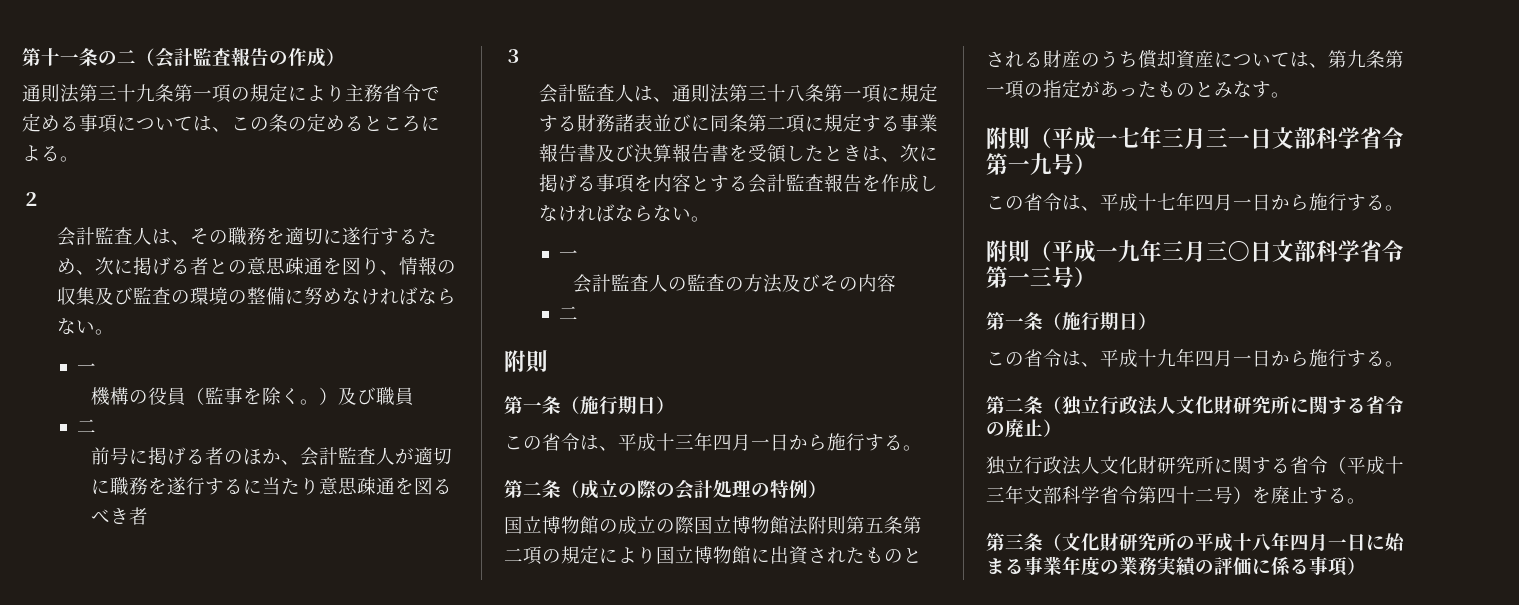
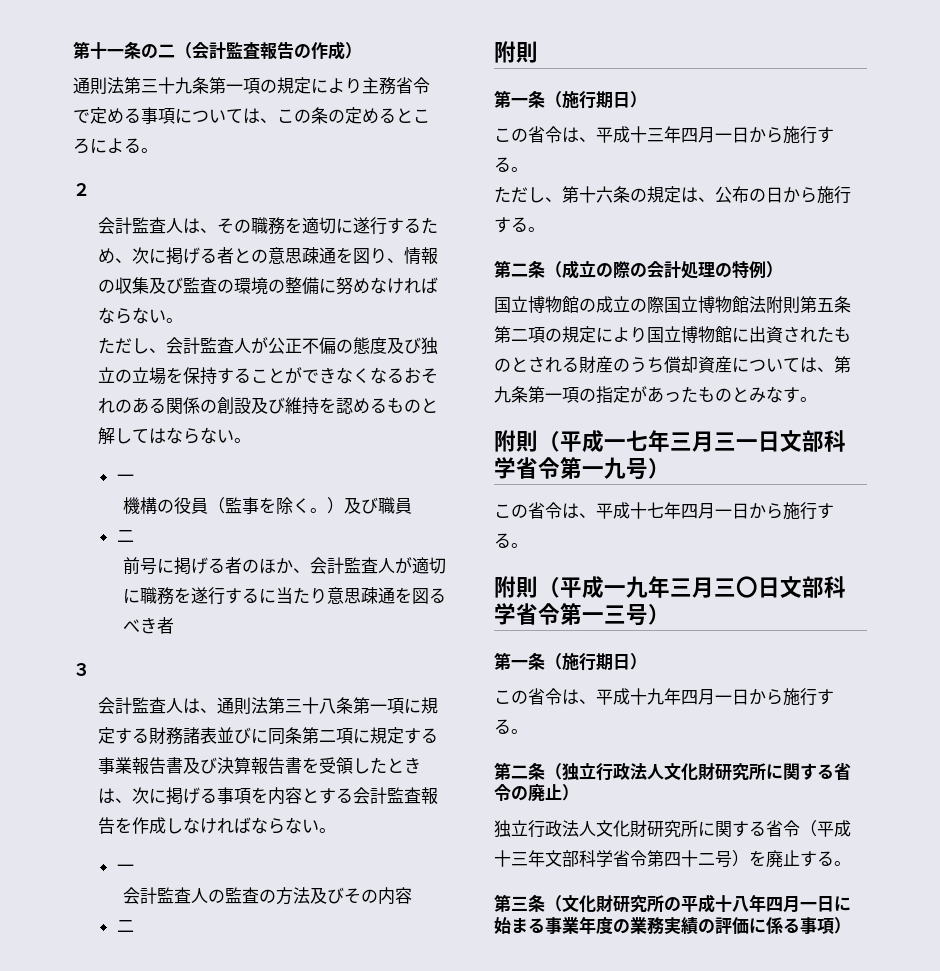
(114, 332) none -> [97,337,438,355] [97,367,438,385] [97,397,438,415] [97,427,251,445] // ただし、会計監査人が公正不偏の態度及び独立の立場を保持することができなくなるおそれのある関係の創設及び維持を認めるものと解してはならない。
(922, 448) none -> [494,186,851,204] [494,217,545,233] // ただし、第十六条の規定は、公布の日から施行する。

